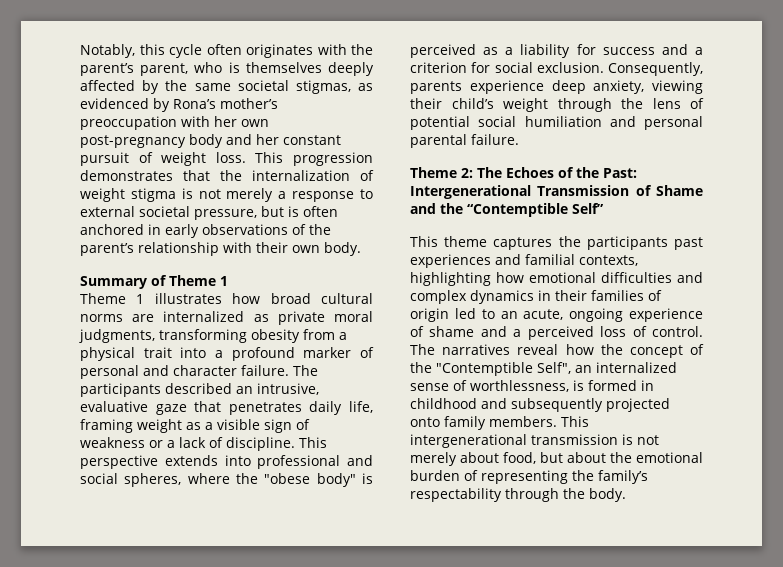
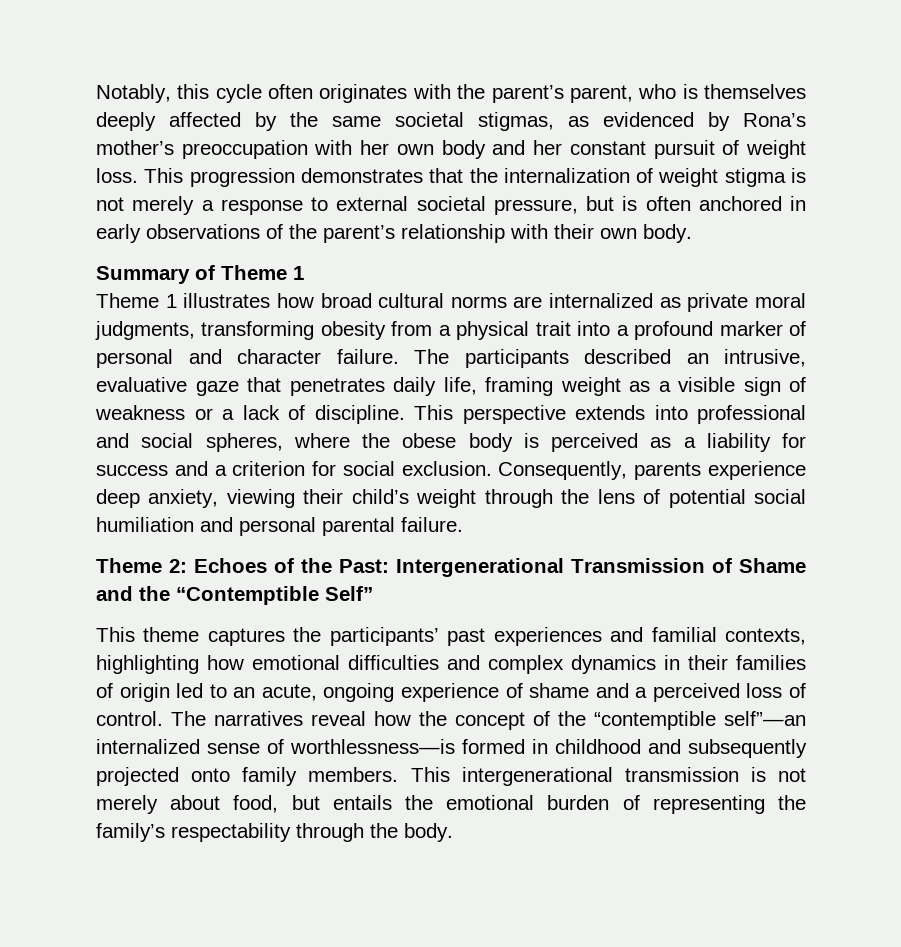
[80,135,186,148] post-pregnancy -> (434, 149) none
[264,473,356,487] "obese body" -> [402,433,513,452] obese body
[477,167,502,178] The -> (187, 566) none
[586,236,668,250] participants -> [329,627,439,646] participants’
[436,362,592,376] "Contemptible Self", an -> [594,711,806,730] “contemptible self”—an
[470,380,584,392] worthlessness, is -> [290,739,455,754] worthlessness—is
[567,452,606,463] about -> [332,795,392,810] entails

